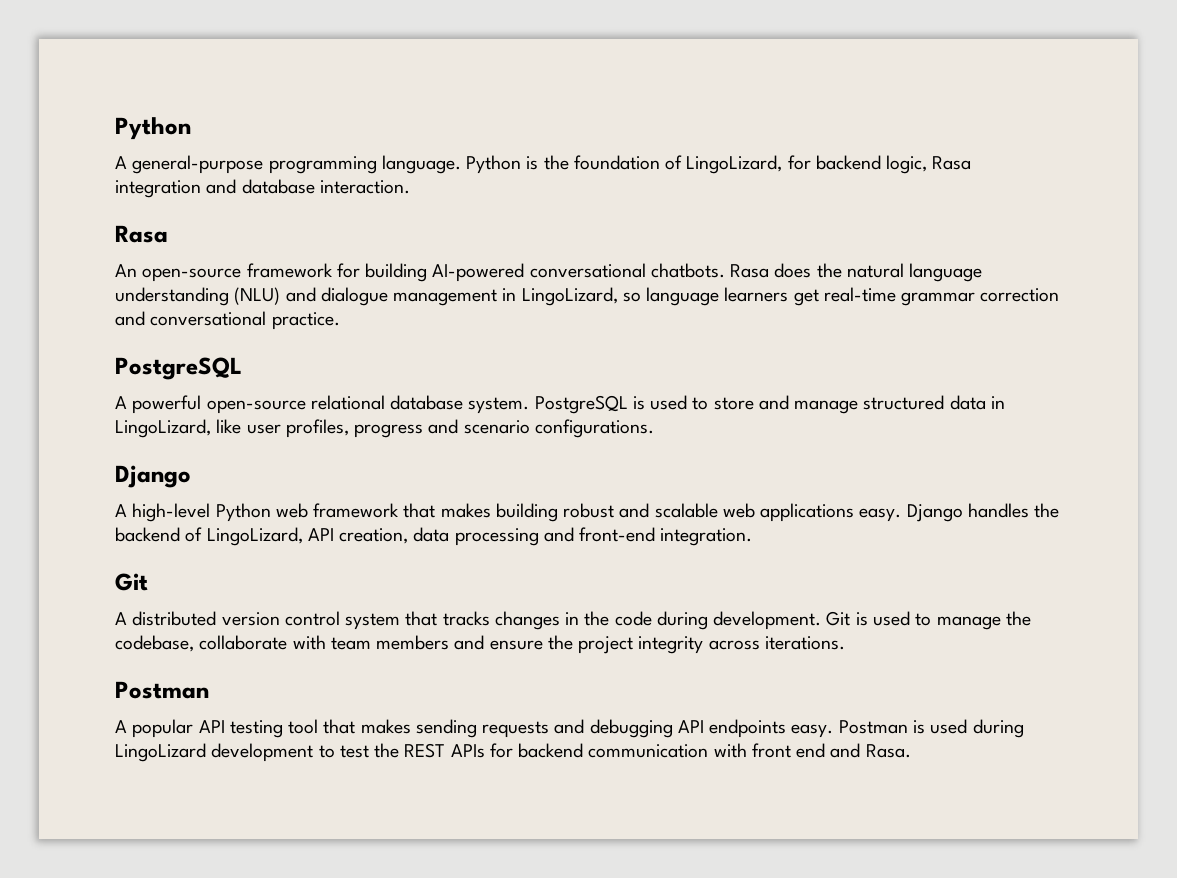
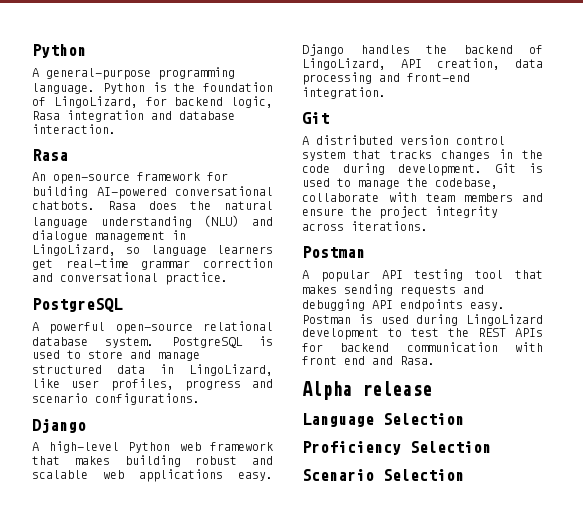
(911, 751) none -> [302,381,432,400] [302,413,464,427] [302,441,491,455] [302,469,464,481] // Alpha release // Language Selection // Proficiency Selection // Scenario Selection

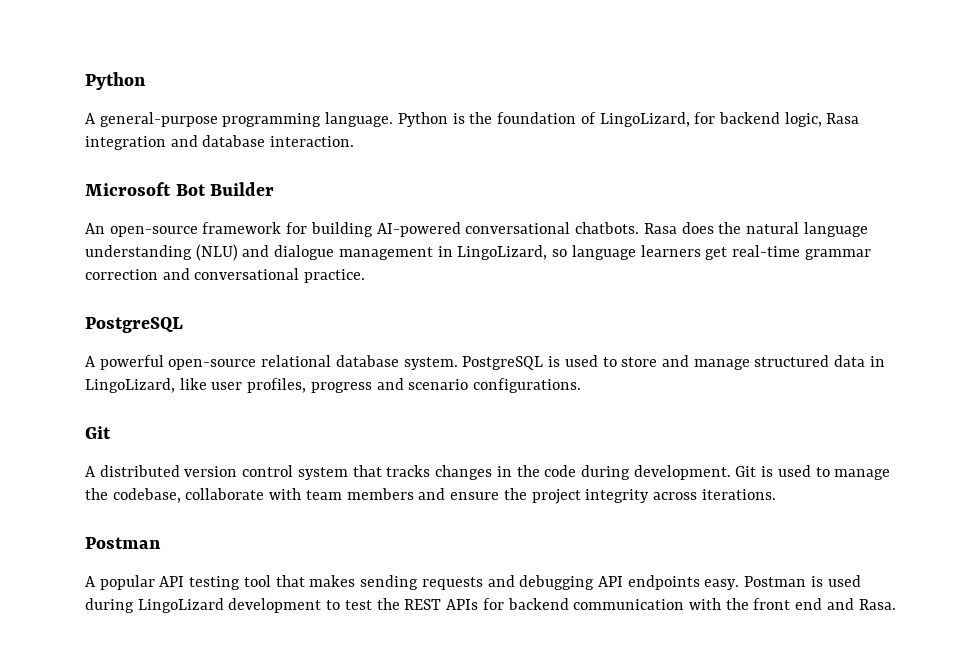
[32,149,68,161] Rasa -> [85,182,275,196] Microsoft Bot Builder
[32,418,86,433] [32,441,273,453] [32,455,273,467] [32,469,273,482] [302,44,543,56] [302,58,543,70] [302,72,470,85] [302,87,386,99] // Django // A high-level Python web framework that makes building robust and scalable web applications easy. Django handles the backend of LingoLizard, API creation, data processing and front-end integration. -> (582, 385) none
(543, 347) none -> [725,598,749,610] the
[302,381,432,400] [302,413,464,427] [302,441,491,455] [302,469,464,481] // Alpha release // Language Selection // Proficiency Selection // Scenario Selection -> (896, 604) none

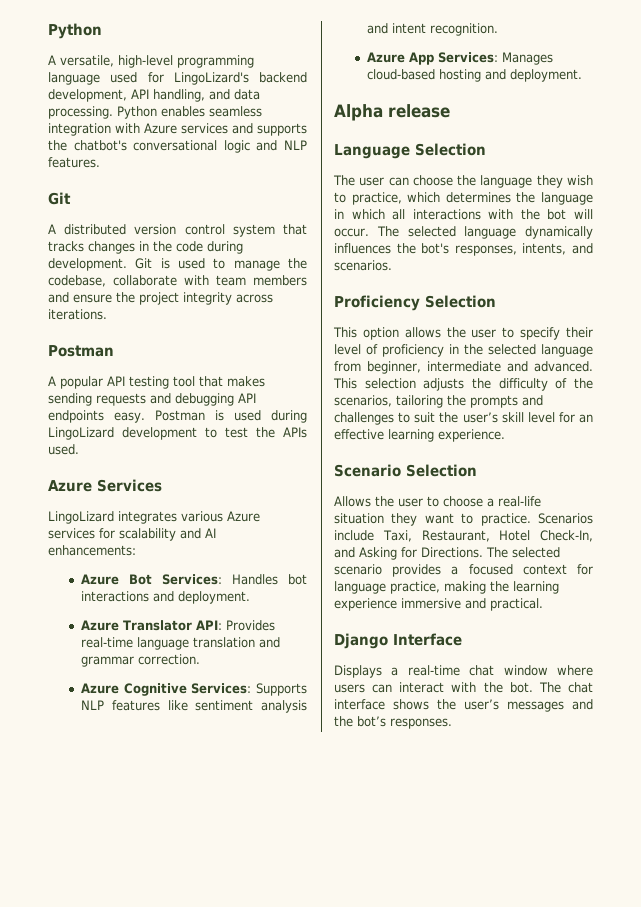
[99,112,860,127] [85,135,355,150] [85,182,275,196] [85,222,868,237] [85,244,871,261] [85,268,366,283] [85,317,183,333] [85,355,885,370] [85,378,582,393] general-purpose programming language. Python is the foundation of LingoLizard, for backend logic, Rasa integration and database interaction. // Microsoft Bot Builder // An open-source framework for building AI-powered conversational chatbots. Rasa does the natural language understanding (NLU) and dialogue management in LingoLizard, so language learners get real-time grammar correction and conversational practice. // PostgreSQL // A powerful open-source relational database system. PostgreSQL is used to store and manage structured data in LingoLizard, like user profiles, progress and scenario configurations. -> [60,55,254,68] [48,72,307,85] [48,89,260,102] [48,106,262,119] [48,123,307,136] [48,140,307,153] [48,157,100,168] versatile, high-level programming language used for LingoLizard's backend development, API handling, and data processing. Python enables seamless integration with Azure services and supports the chatbot's conversational logic and NLP features.
[404,598,896,610] REST APIs for backend communication with the front end and Rasa. -> [283,427,307,438] [48,444,79,455] [48,479,162,492] [48,511,260,524] [48,528,216,541] [48,545,136,556] [81,574,307,585] [81,591,251,604] [81,620,276,631] [81,637,281,650] [81,654,201,667] [81,683,307,696] [81,700,307,713] [367,23,499,36] [367,52,554,65] [367,69,583,82] [334,104,450,121] [334,143,486,159] [333,175,593,188] [334,192,593,205] [334,209,593,220] [334,226,593,239] [334,243,593,256] [334,260,392,271] [334,295,496,311] [333,327,593,340] [334,344,593,357] [334,361,593,374] [333,378,593,391] [334,395,543,408] [334,412,593,425] [334,429,505,442] [334,464,477,477] [334,496,541,507] [334,513,593,526] [334,530,593,542] [334,547,560,560] [334,564,593,577] [334,581,559,594] [334,598,543,611] [334,633,462,649] [334,665,593,678] [334,682,593,693] [334,699,593,712] [334,716,452,729] APIs used. // Azure Services // LingoLizard integrates various Azure services for scalability and AI enhancements: // Azure Bot Services: Handles bot interactions and deployment. // Azure Translator API: Provides real-time language translation and grammar correction. // Azure Cognitive Services: Supports NLP features like sentiment analysis and intent recognition. // Azure App Services: Manages cloud-based hosting and deployment. // Alpha release // Language Selection // The user can choose the language they wish to practice, which determines the language in which all interactions with the bot will occur. The selected language dynamically influences the bot's responses, intents, and scenarios. // Proficiency Selection // This option allows the user to specify their level of proficiency in the selected language from beginner, intermediate and advanced. This selection adjusts the difficulty of the scenarios, tailoring the prompts and challenges to suit the user’s skill level for an effective learning experience. // Scenario Selection // Allows the user to choose a real-life situation they want to practice. Scenarios include Taxi, Restaurant, Hotel Check-In, and Asking for Directions. The selected scenario provides a focused context for language practice, making the learning experience immersive and practical. // Django Interface // Displays a real-time chat window where users can interact with the bot. The chat interface shows the user’s messages and the bot’s responses.

